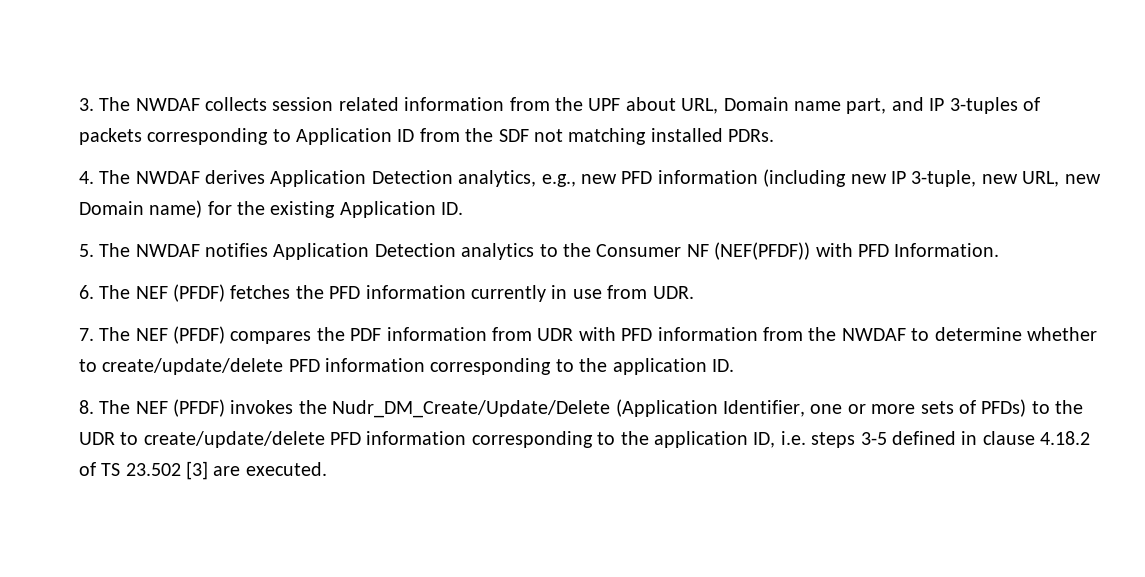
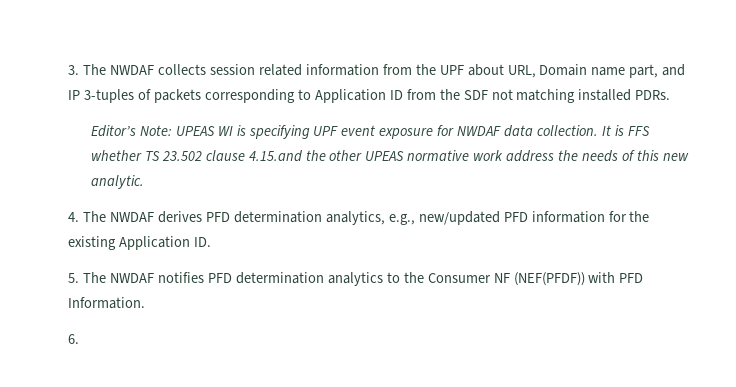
(775, 135) none -> [90,125,650,139] [90,150,689,162] [90,175,144,189] // Editor’s Note: UPEAS WI is specifying UPF event exposure for NWDAF data collection. It is FFS whether TS 23.502 clause 4.15.and the other UPEAS normative work address the needs of this new analytic.
[270,170,453,187] Application Detection -> [206,211,323,223] PFD determination
[580,169,1101,187] [78,200,203,218] new PFD information (including new IP 3-tuple, new URL, new Domain name) -> [418,211,605,225] new/updated PFD information
[273,243,456,260] Application Detection -> [208,272,325,284] PFD determination
[99,284,694,302] [78,326,1097,344] [78,358,734,375] [78,399,1084,418] [78,431,1091,448] [78,461,327,480] The NEF (PFDF) fetches the PFD information currently in use from UDR. // 7. The NEF (PFDF) compares the PDF information from UDR with PFD information from the NWDAF to determine whether to create/update/delete PFD information corresponding to the application ID. // 8. The NEF (PFDF) invokes the Nudr_DM_Create/Update/Delete (Application Identifier, one or more sets of PFDs) to the UDR to create/update/delete PFD information corresponding to the application ID, i.e. steps 3-5 defined in clause 4.18.2 of TS 23.502 [3] are executed. -> (80, 339) none

